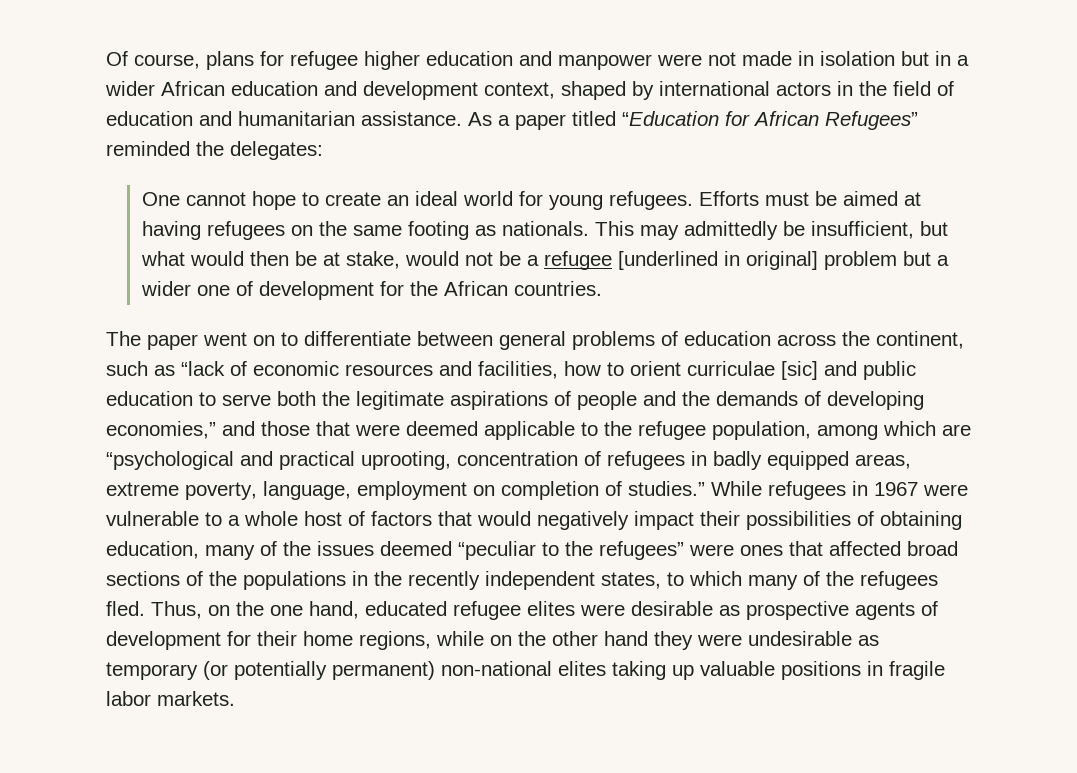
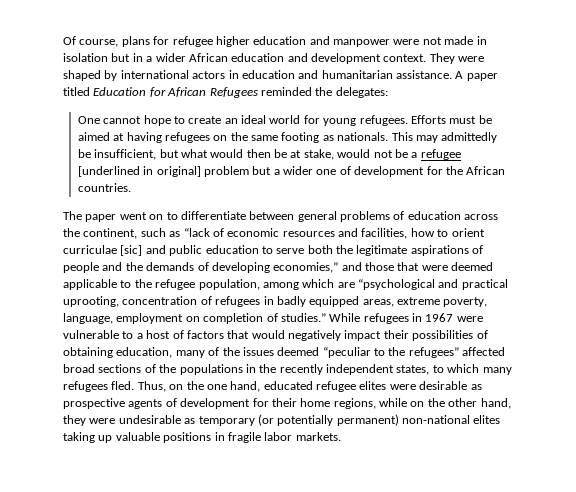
[484,82,555,99] context, -> [383,53,485,64] context. They were
[859,81,954,96] the field of -> (239, 74) none
[468,112,510,126] As a -> [455,71,464,79] A
[622,111,719,126] “Education -> [93,87,147,96] Education
[825,111,918,130] Refugees” -> [209,87,258,98] Refugees
[244,511,298,526] whole -> (143, 336) none
[689,541,823,556] were ones that -> (459, 352) none
[803,571,854,586] of the -> (512, 371) none
[604,631,648,646] hand -> [480,398,511,409] hand,

